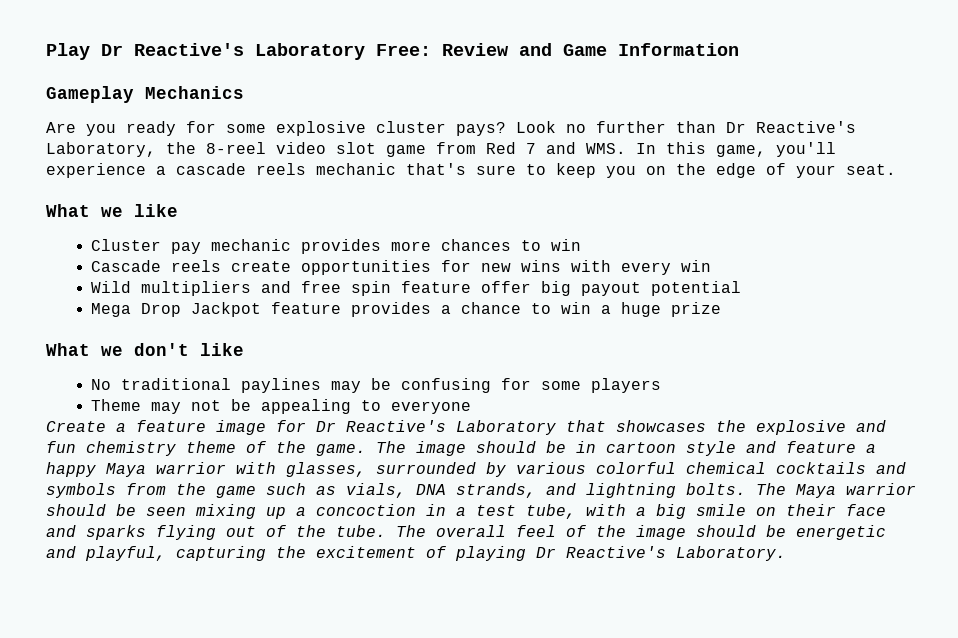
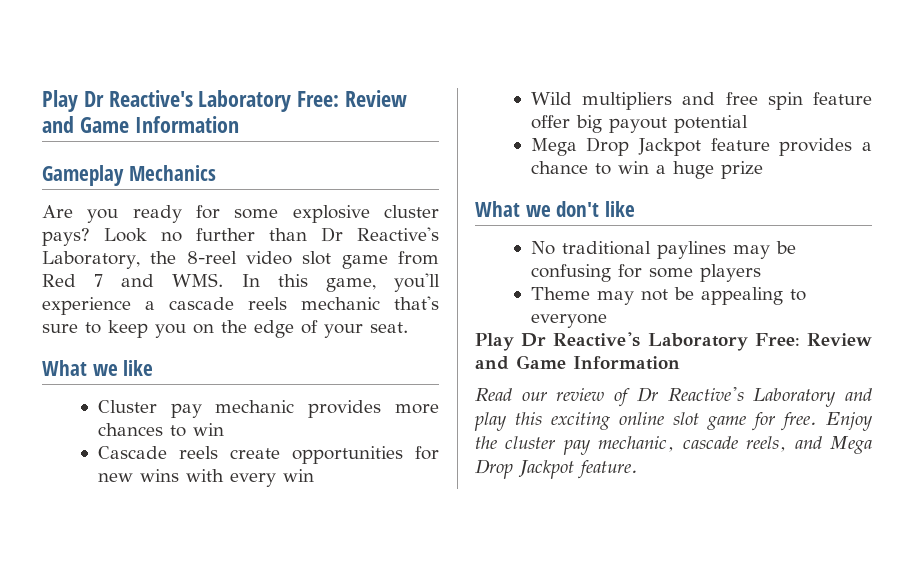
[46,420,886,435] [46,441,876,456] [46,462,906,477] [46,483,916,498] [46,504,886,519] [46,525,886,540] [46,546,786,561] Create a feature image for Dr Reactive's Laboratory that showcases the explosive and fun chemistry theme of the game. The image should be in cartoon style and feature a happy Maya warrior with glasses, surrounded by various colorful chemical cocktails and symbols from the game such as vials, DNA strands, and lightning bolts. The Maya warrior should be seen mixing up a concoction in a test tube, with a big smile on their face and sparks flying out of the tube. The overall feel of the image should be energetic and playful, capturing the excitement of playing Dr Reactive's Laboratory. -> [475,332,872,351] [475,355,680,370] [475,387,872,407] [474,412,873,431] [475,436,873,455] [475,459,638,479] Play Dr Reactive's Laboratory Free: Review and Game Information // Read our review of Dr Reactive's Laboratory and play this exciting online slot game for free. Enjoy the cluster pay mechanic, cascade reels, and Mega Drop Jackpot feature.

